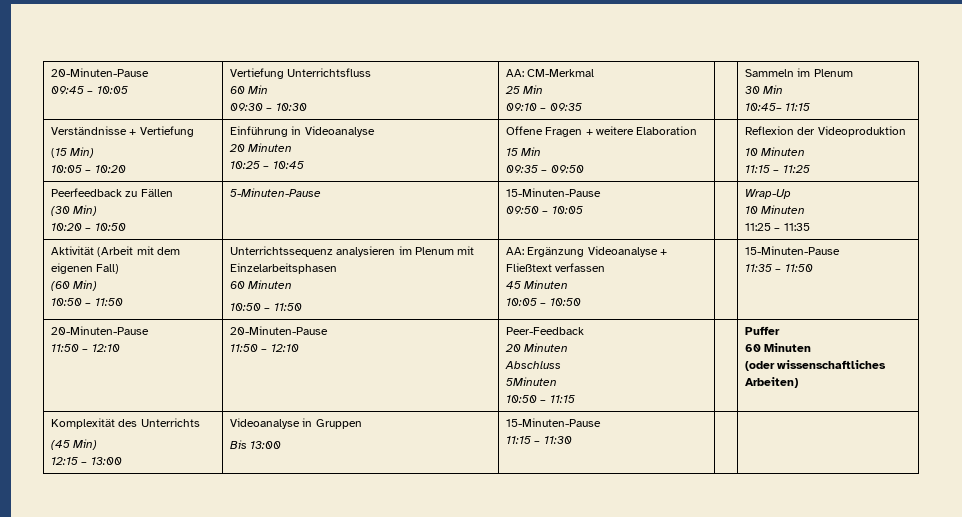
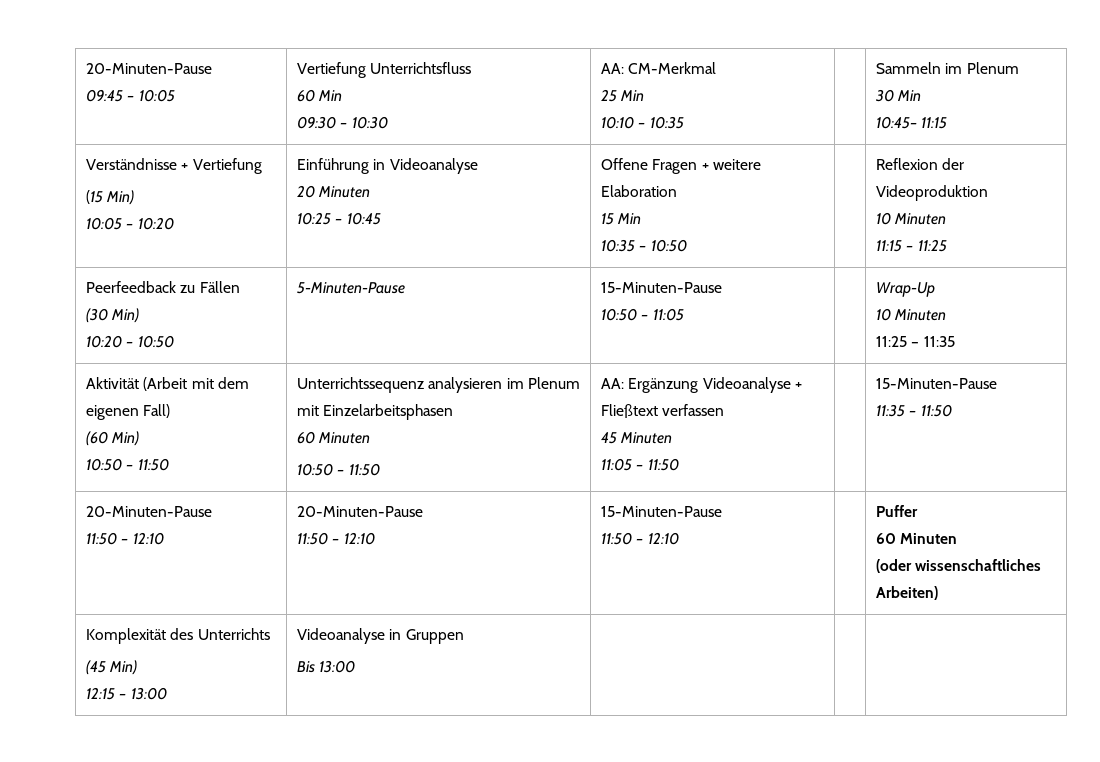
[506,103,582,111] 09:10 – 09:35 -> [601,116,684,129] 10:10 – 10:35
[506,165,584,173] 09:35 – 09:50 -> [601,239,687,252] 10:35 – 10:50
[506,206,583,214] 09:50 – 10:05 -> [601,308,684,321] 10:50 – 11:05
[506,298,581,306] 10:05 – 10:50 -> [601,458,679,471] 11:05 – 11:50
[506,327,585,335] [505,343,569,352] [505,361,562,369] [506,377,558,386] [506,395,575,403] Peer-Feedback // 20 Minuten // Abschluss // 5Minuten // 10:50 – 11:15 -> [601,506,723,517] [601,532,679,545] 15-Minuten-Pause // 11:50 – 12:10
[506,418,602,427] [506,436,572,444] 15-Minuten-Pause // 11:15 – 11:30 -> (356, 666) none

